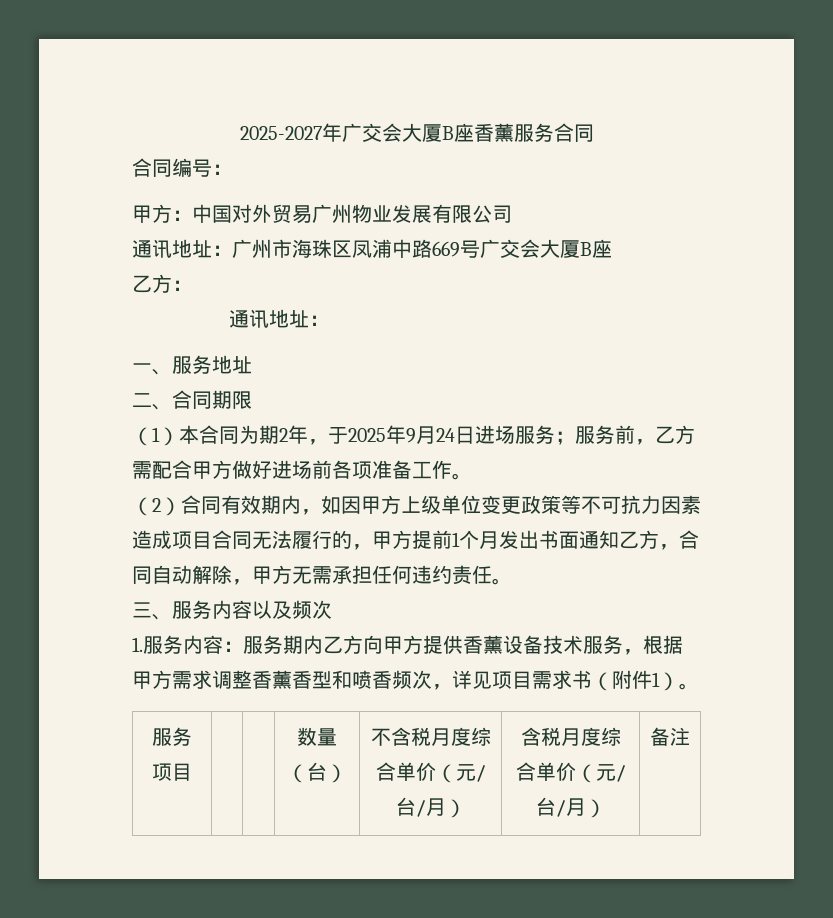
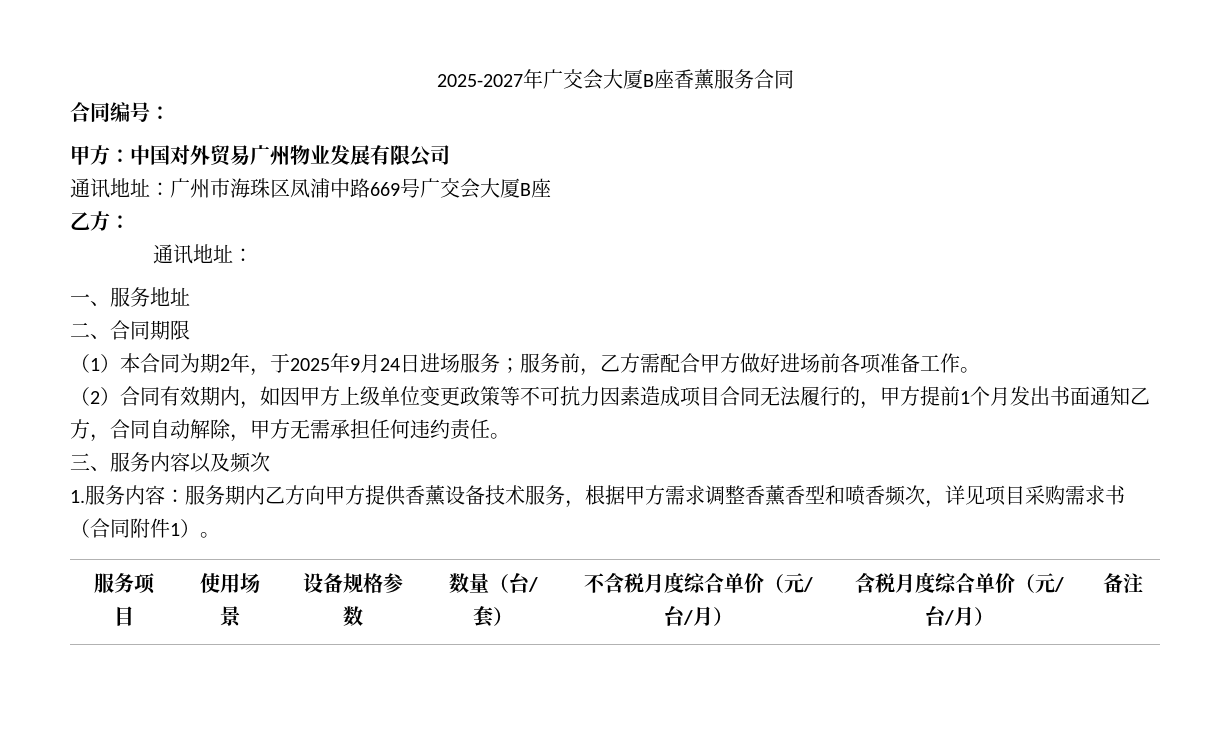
(532, 680) none -> [1025,485,1065,505] 采购
(612, 681) none -> [90,518,130,538] 合同
(192, 772) | -> [200,573,260,593] [220,606,241,627] [303,573,403,593] [343,606,363,626] 使用场景 | 设备规格参数
(327, 771) none -> [527,577,538,592] [473,606,493,627] /套

